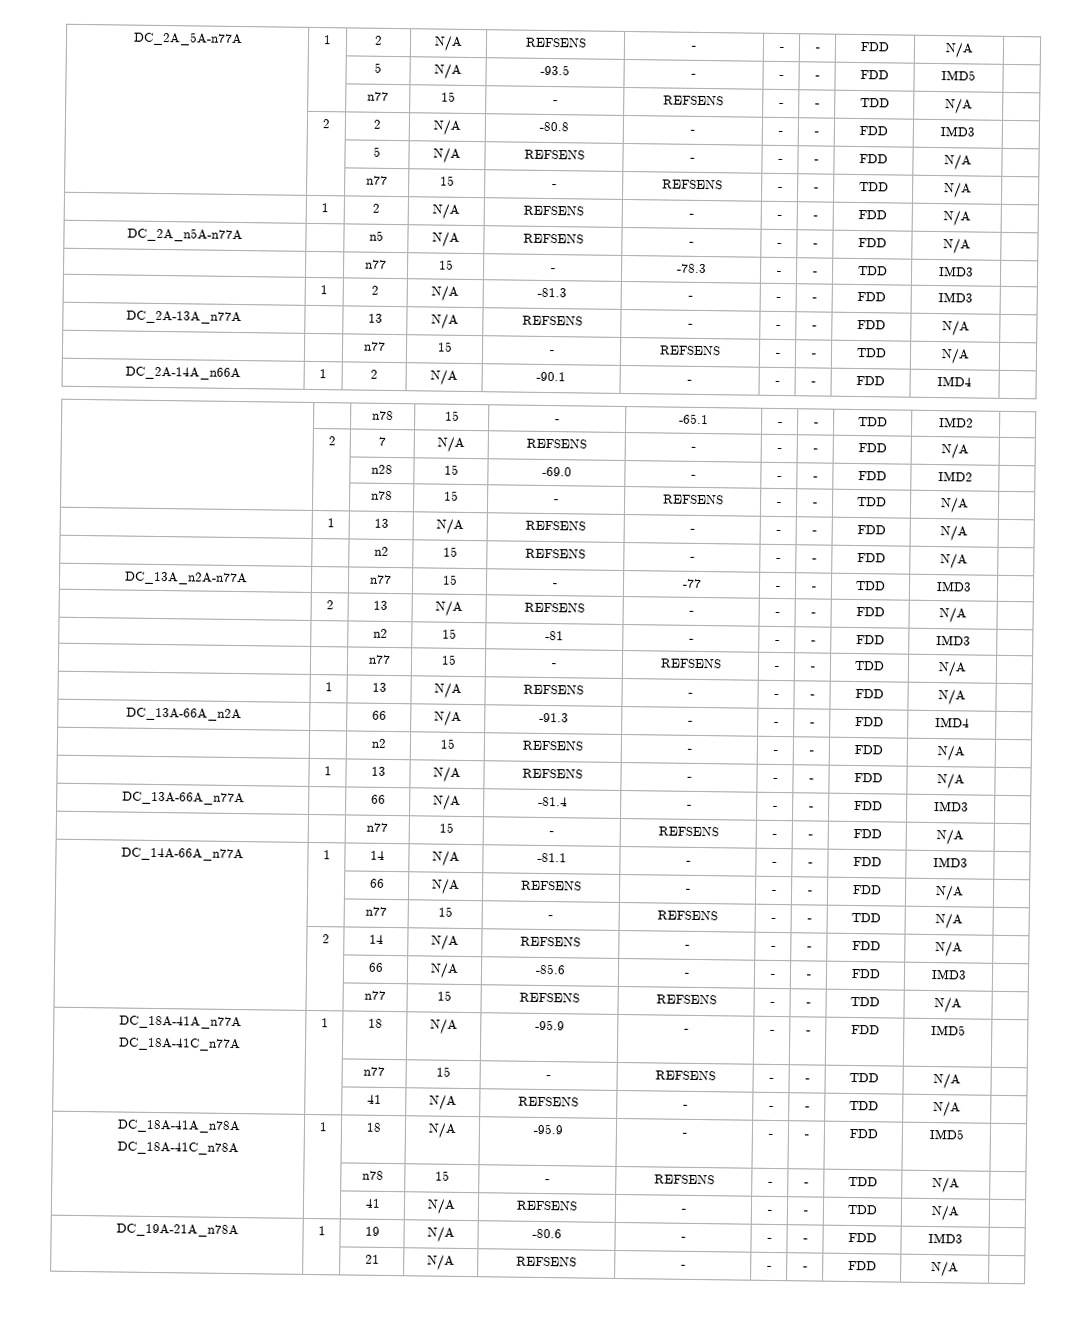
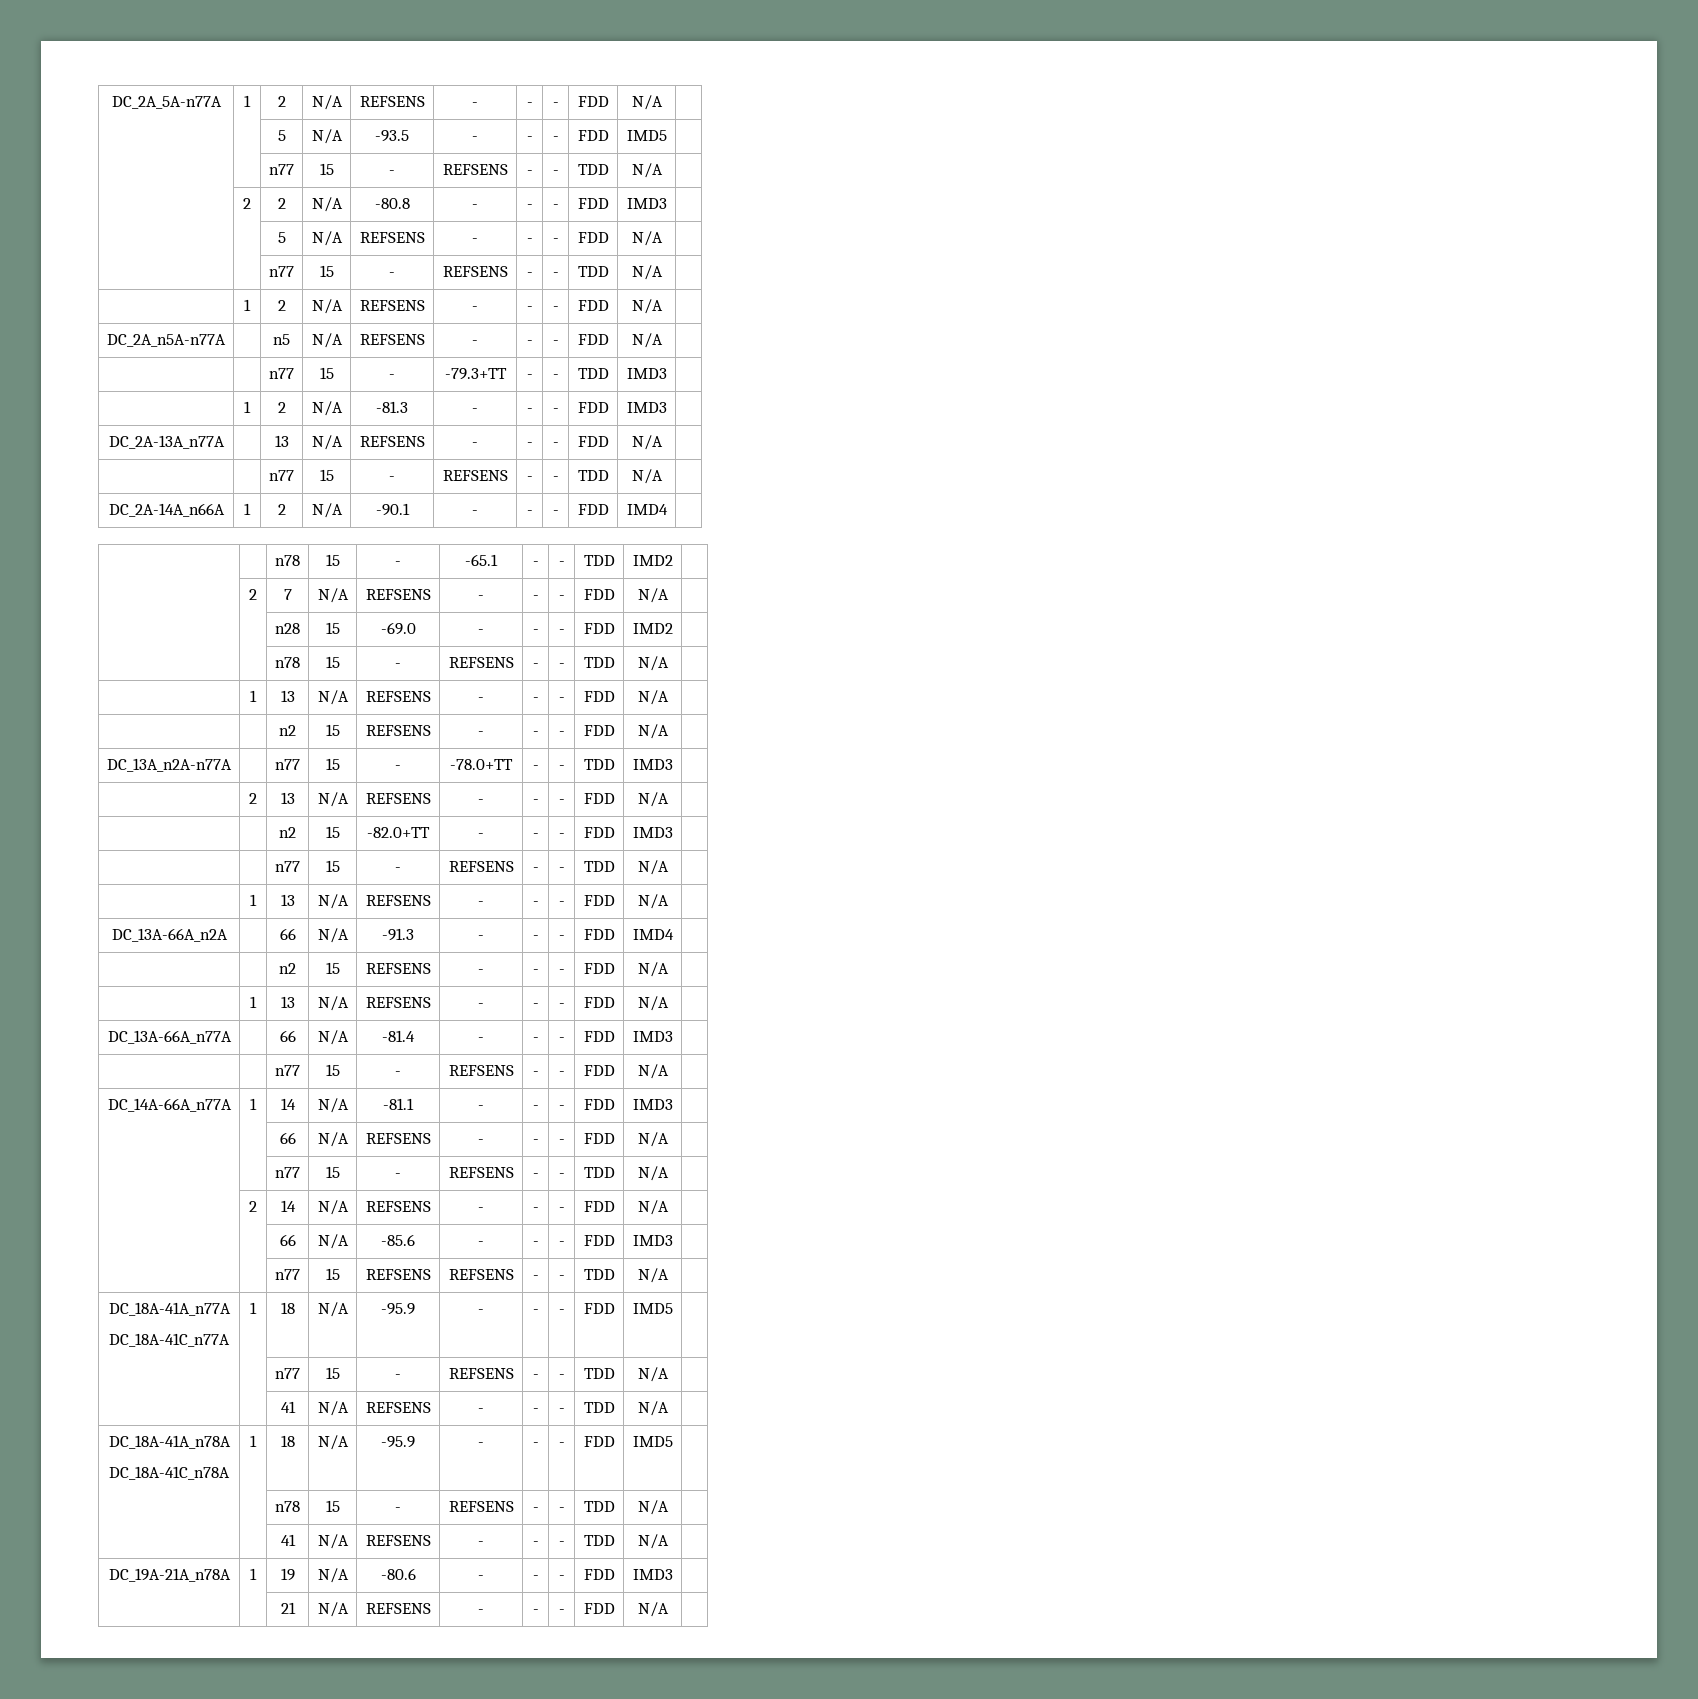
[676,263,707,274] -78.3 -> [444,368,507,380] -79.3+TT
[681,578,702,589] -77 -> [450,759,513,770] -78.0+TT
[545,630,564,641] -81 -> [367,827,430,838] -82.0+TT

